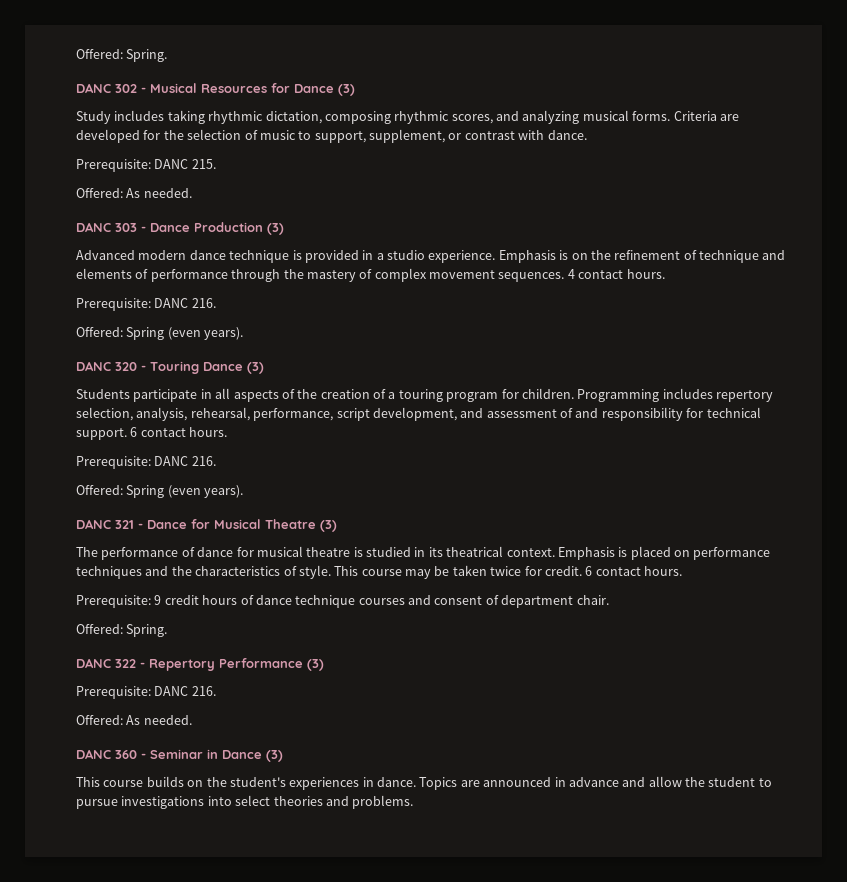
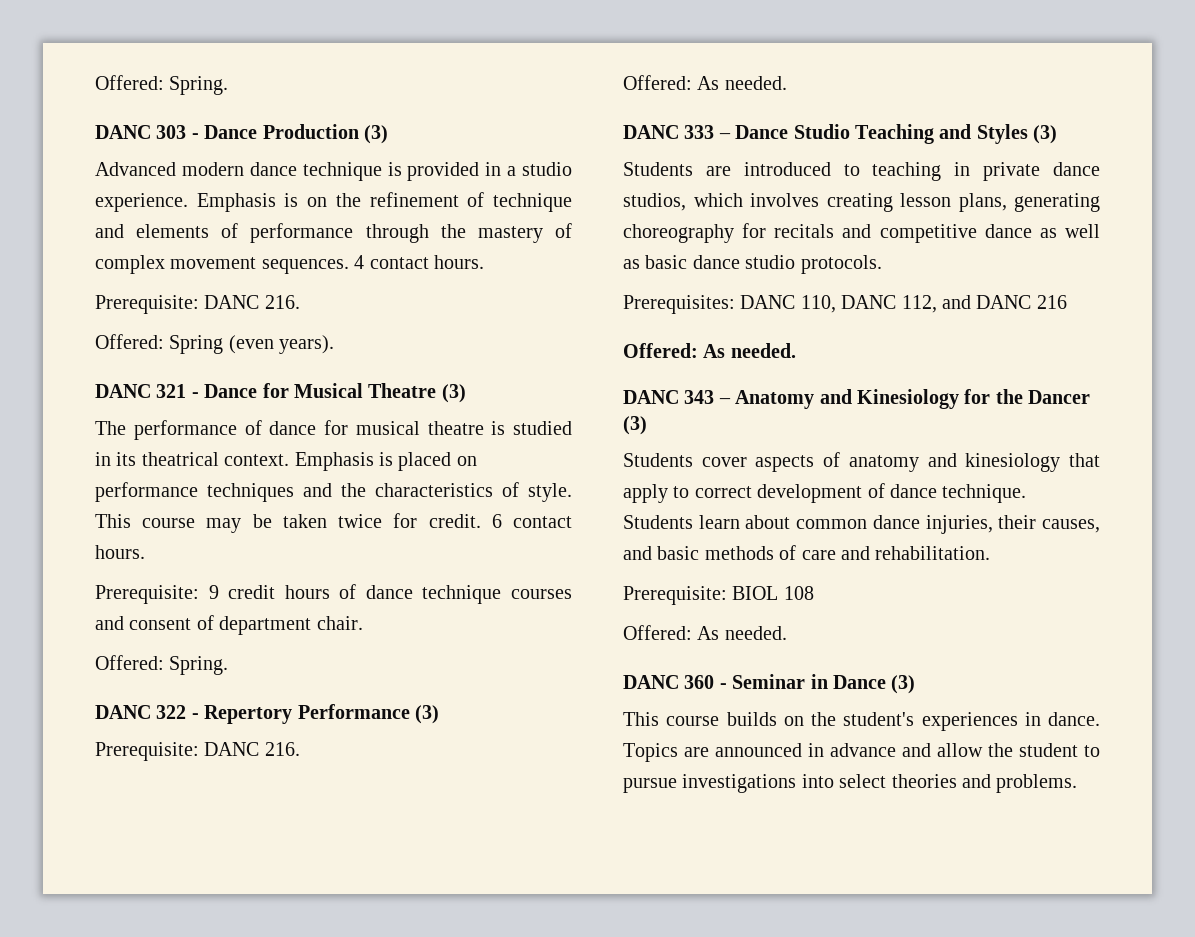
[76,49,168,62] [76,83,355,96] [76,110,739,124] [76,129,587,143] [76,159,216,172] [76,188,192,198] Offered: Spring. // DANC 302 - Musical Resources for Dance (3) // Study includes taking rhythmic dictation, composing rhythmic scores, and analyzing musical forms. Criteria are developed for the selection of music to support, supplement, or contrast with dance. // Prerequisite: DANC 215. // Offered: As needed. -> [95,75,229,95] Offered: Spring.
[76,361,264,374] [76,388,773,402] [76,407,761,421] [76,427,228,440] [76,456,216,469] [76,485,244,498] // DANC 320 - Touring Dance (3) // Students participate in all aspects of the creation of a touring program for children. Programming includes repertory selection, analysis, rehearsal, performance, script development, and assessment of and responsibility for technical support. 6 contact hours. // Prerequisite: DANC 216. // Offered: Spring (even years). -> (335, 344) none
(192, 720) none -> [623,124,1058,144] [623,162,1100,181] [623,193,1100,212] [623,223,1100,243] [623,255,882,274] [623,295,1067,314] [623,343,796,358] [623,389,1091,409] [623,416,647,435] [623,452,1100,472] [623,483,1027,503] [623,515,1100,534] [623,545,991,560] [623,586,814,605] [623,625,787,640] // DANC 333 – Dance Studio Teaching and Styles (3) // Students are introduced to teaching in private dance studios, which involves creating lesson plans, generating choreography for recitals and competitive dance as well as basic dance studio protocols. // Prerequisites: DANC 110, DANC 112, and DANC 216 // Offered: As needed. // DANC 343 – Anatomy and Kinesiology for the Dancer (3) // Students cover aspects of anatomy and kinesiology that apply to correct development of dance technique. Students learn about common dance injuries, their causes, and basic methods of care and rehabilitation. // Prerequisite: BIOL 108 // Offered: As needed.

